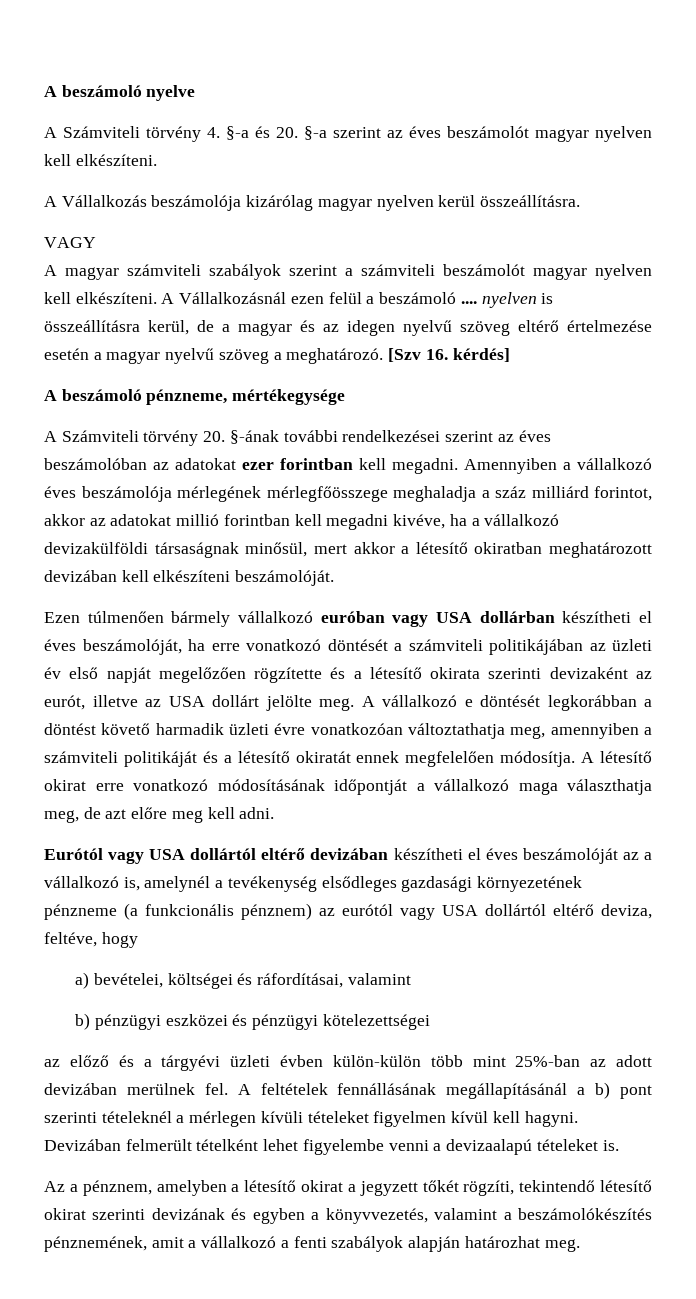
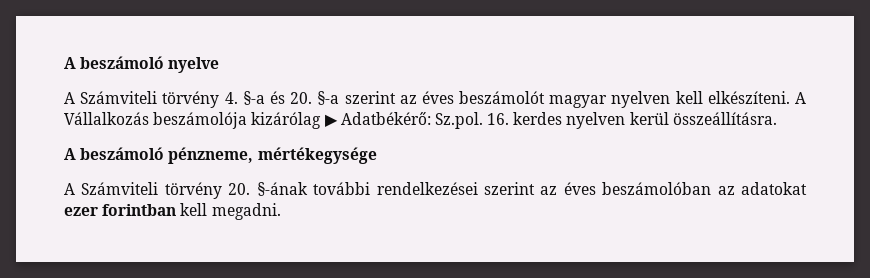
(157, 160) // -> (790, 97) none
[317,195,581,211] [44,237,96,248] [44,264,652,280] [44,292,554,308] [44,320,652,336] [44,348,510,364] magyar nyelven kerül összeállításra. // VAGY // A magyar számviteli szabályok szerint a számviteli beszámolót magyar nyelven kell elkészíteni. A Vállalkozásnál ezen felül a beszámoló .... nyelven is összeállításra kerül, de a magyar és az idegen nyelvű szöveg eltérő értelmezése esetén a magyar nyelvű szöveg a meghatározó. [Szv 16. kérdés] -> [324,112,777,129] ▶ Adatbékérő: Sz.pol. 16. kerdes nyelven kerül összeállításra.
[464,458,652,474] [44,486,652,502] [44,514,560,530] [44,542,652,558] [44,570,335,586] [44,611,652,627] [44,639,652,655] [44,667,652,683] [44,695,652,711] [44,723,652,739] [44,751,652,767] [44,779,652,795] [44,807,275,823] [44,848,652,864] [44,876,583,892] [44,903,652,920] [44,932,138,948] [75,972,411,989] [75,1013,430,1030] [44,1055,652,1071] [44,1082,653,1099] [44,1111,578,1127] [44,1139,619,1155] [44,1180,652,1196] [44,1208,653,1224] [44,1236,580,1252] Amennyiben a vállalkozó éves beszámolója mérlegének mérlegfőösszege meghaladja a száz milliárd forintot, akkor az adatokat millió forintban kell megadni kivéve, ha a vállalkozó devizakülföldi társaságnak minősül, mert akkor a létesítő okiratban meghatározott devizában kell elkészíteni beszámolóját. // Ezen túlmenően bármely vállalkozó euróban vagy USA dollárban készítheti el éves beszámolóját, ha erre vonatkozó döntését a számviteli politikájában az üzleti év első napját megelőzően rögzítette és a létesítő okirata szerinti devizaként az eurót, illetve az USA dollárt jelölte meg. A vállalkozó e döntését legkorábban a döntést követő harmadik üzleti évre vonatkozóan változtathatja meg, amennyiben a számviteli politikáját és a létesítő okiratát ennek megfelelően módosítja. A létesítő okirat erre vonatkozó módosításának időpontját a vállalkozó maga választhatja meg, de azt előre meg kell adni. // Eurótól vagy USA dollártól eltérő devizában készítheti el éves beszámolóját az a vállalkozó is, amelynél a tevékenység elsődleges gazdasági környezetének pénzneme (a funkcionális pénznem) az eurótól vagy USA dollártól eltérő deviza, feltéve, hogy // a) bevételei, költségei és ráfordításai, valamint // b) pénzügyi eszközei és pénzügyi kötelezettségei // az előző és a tárgyévi üzleti évben külön-külön több mint 25%-ban az adott devizában merülnek fel. A feltételek fennállásának megállapításánál a b) pont szerinti tételeknél a mérlegen kívüli tételeket figyelmen kívül kell hagyni. Devizában felmerült tételként lehet figyelembe venni a devizaalapú tételeket is. // Az a pénznem, amelyben a létesítő okirat a jegyzett tőkét rögzíti, tekintendő létesítő okirat szerinti devizának és egyben a könyvvezetés, valamint a beszámolókészítés pénznemének, amit a vállalkozó a fenti szabályok alapján határozhat meg. -> (281, 211) none

